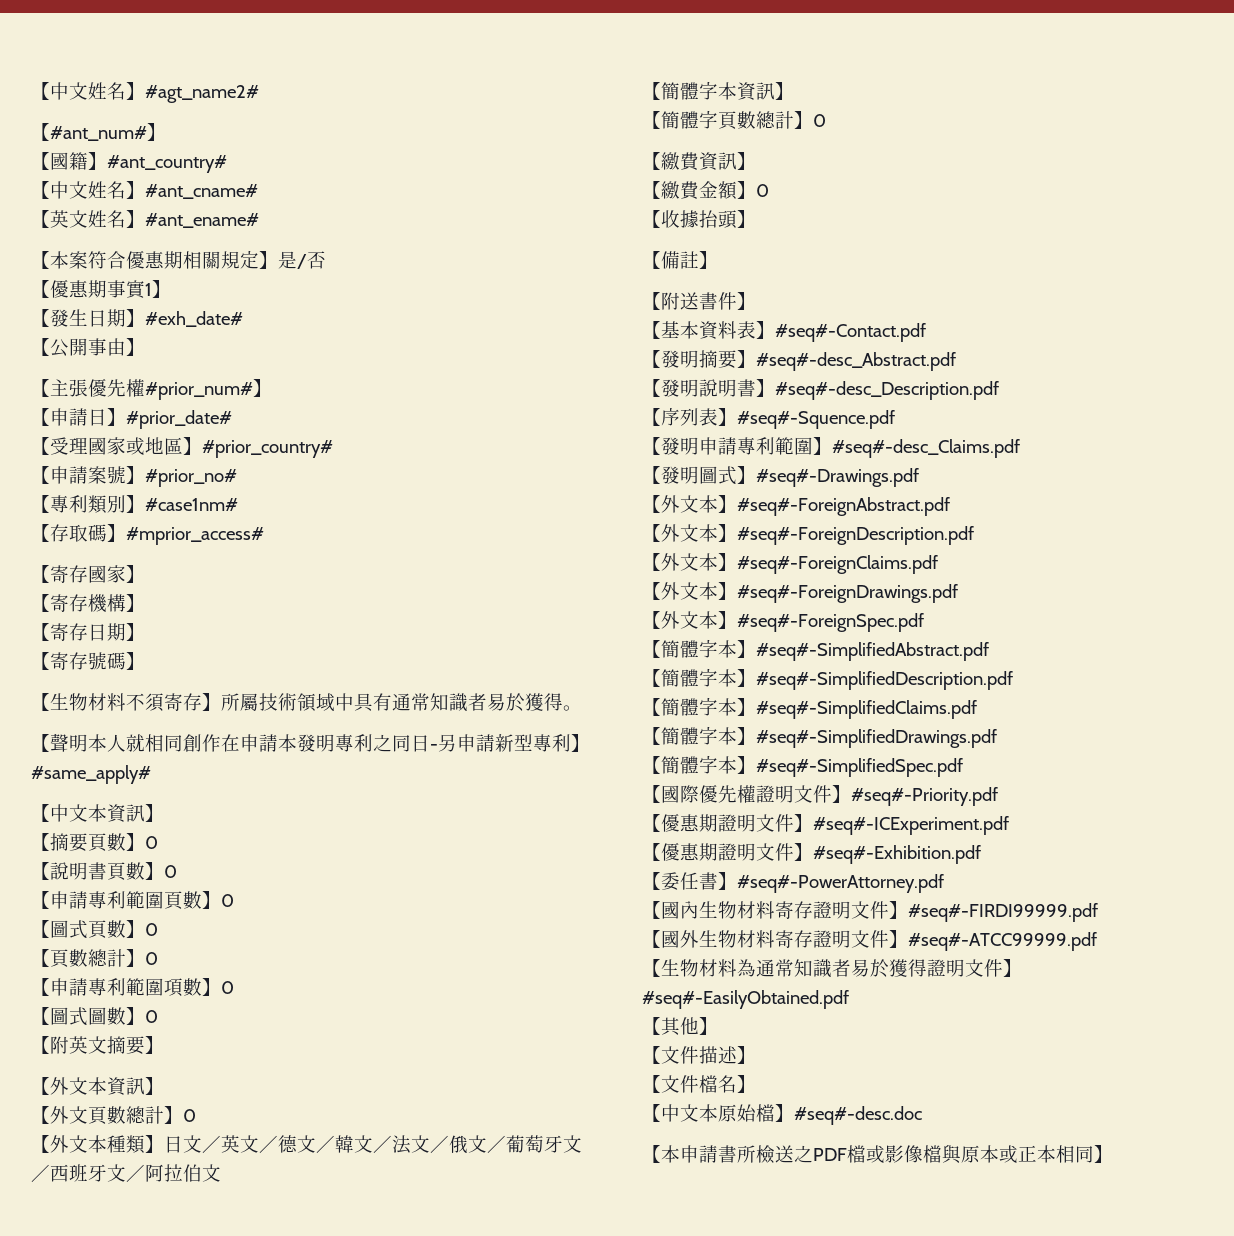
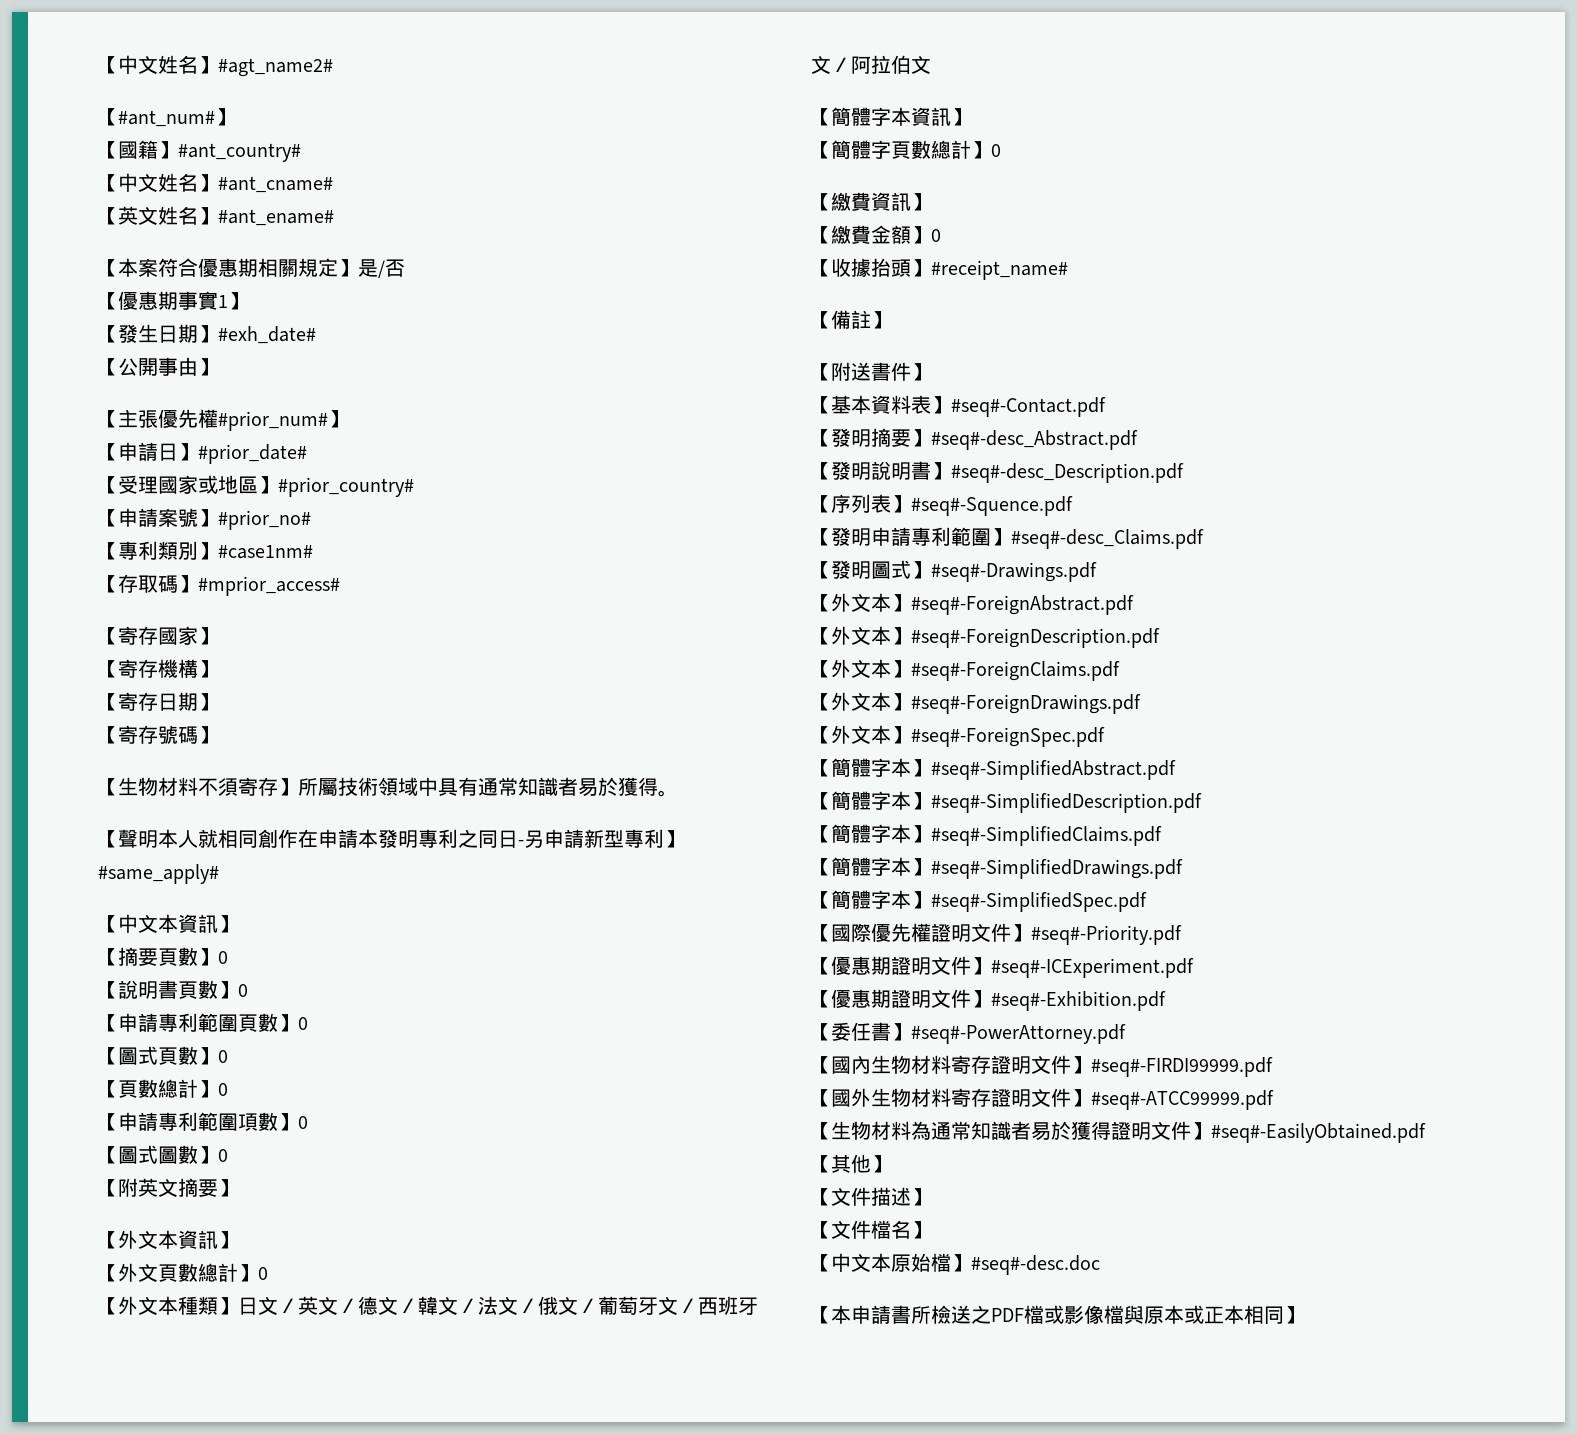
(756, 219) none -> [931,260,1068,280] #receipt_name#

